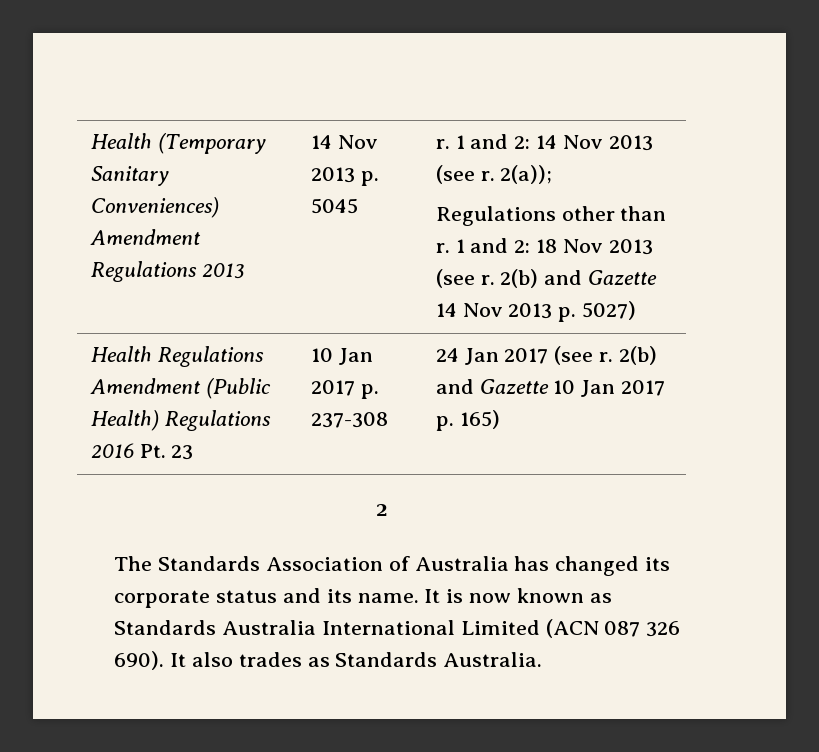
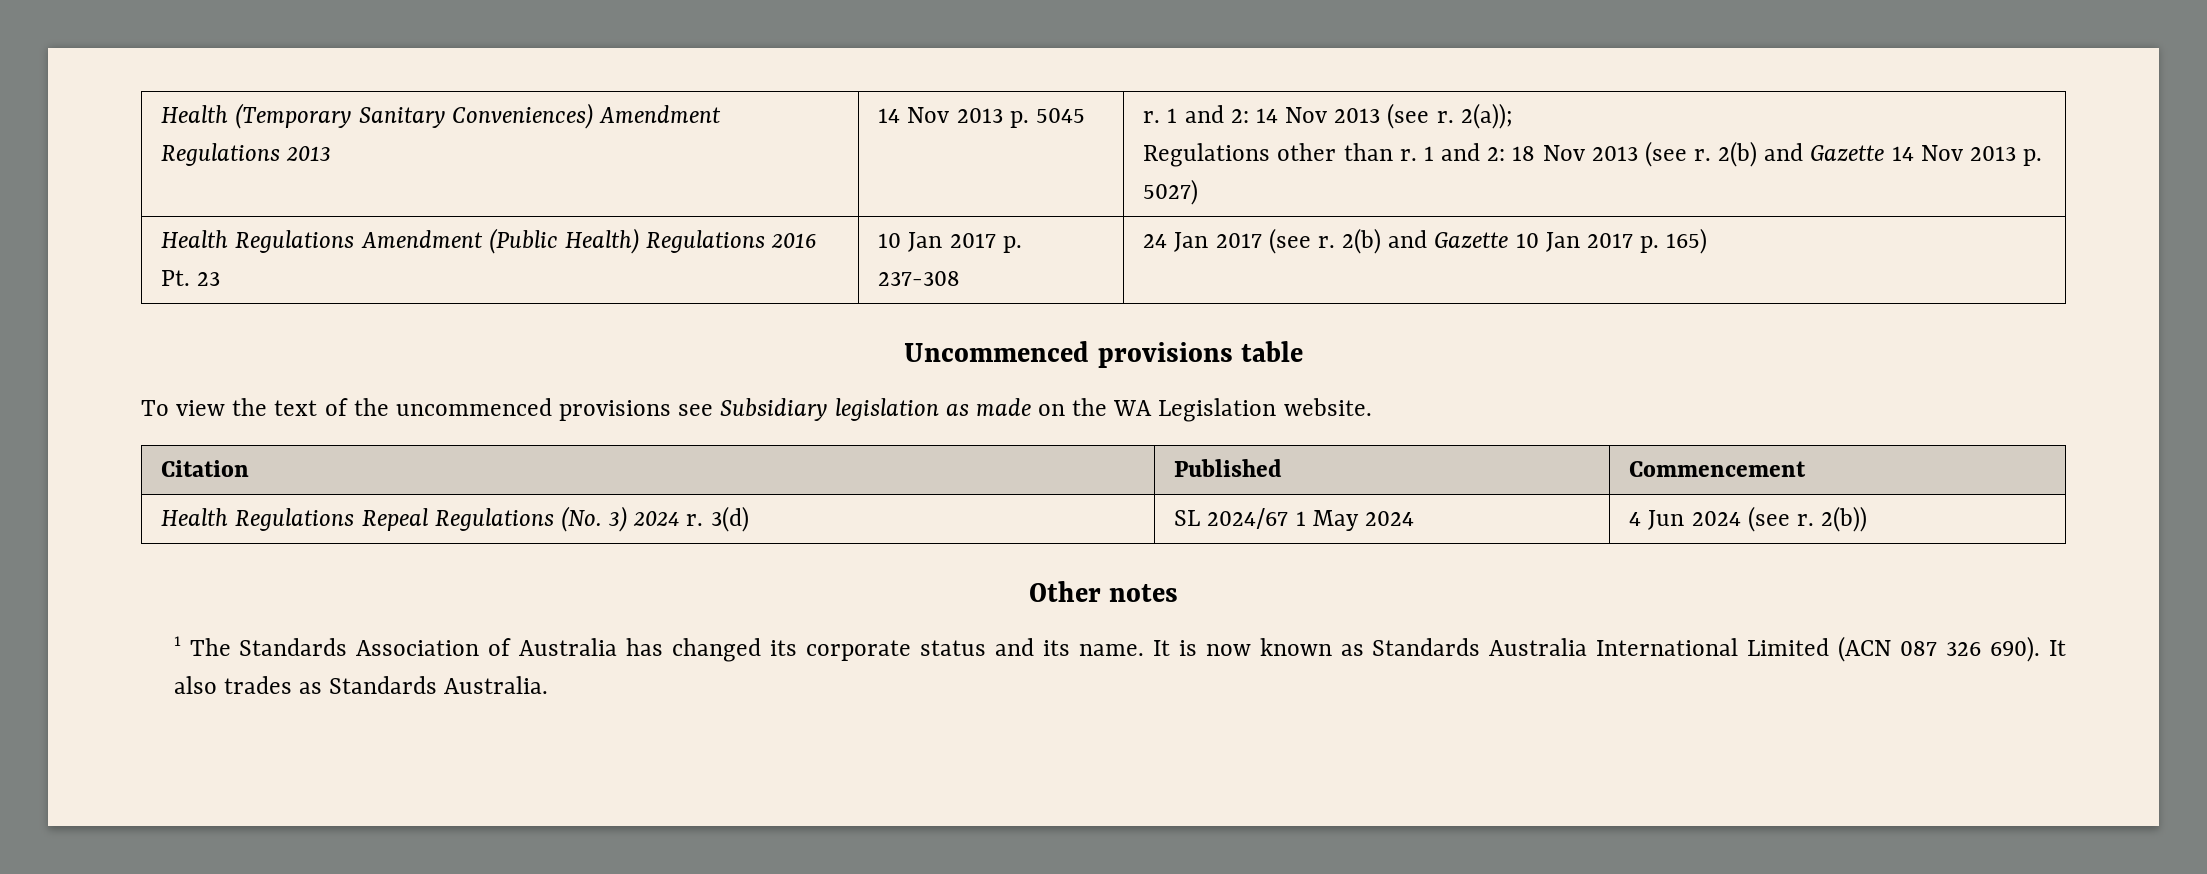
[375,504,388,516] 2 // -> [904,341,1303,368] [141,398,1372,422] [161,460,250,477] [1174,459,1283,477] [1629,461,1807,477] [161,506,749,532] [1174,508,1414,531] [1629,506,1868,532] [1028,581,1179,602] [173,636,181,646] Uncommenced provisions table // To view the text of the uncommenced provisions see Subsidiary legislation as made on the WA Legislation website. // Citation | Published | Commencement // Health Regulations Repeal Regulations (No. 3) 2024 r. 3(d) | SL 2024/67 1 May 2024 | 4 Jun 2024 (see r. 2(b)) // Other notes // 1

